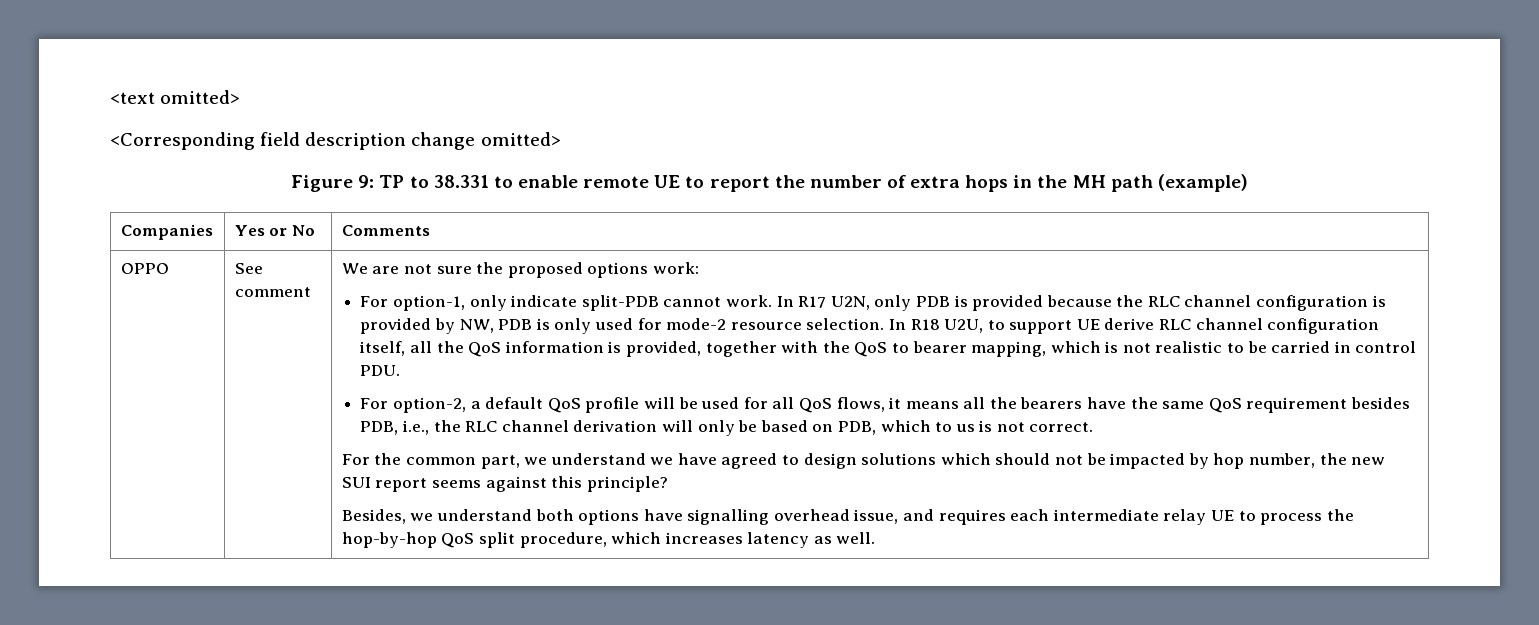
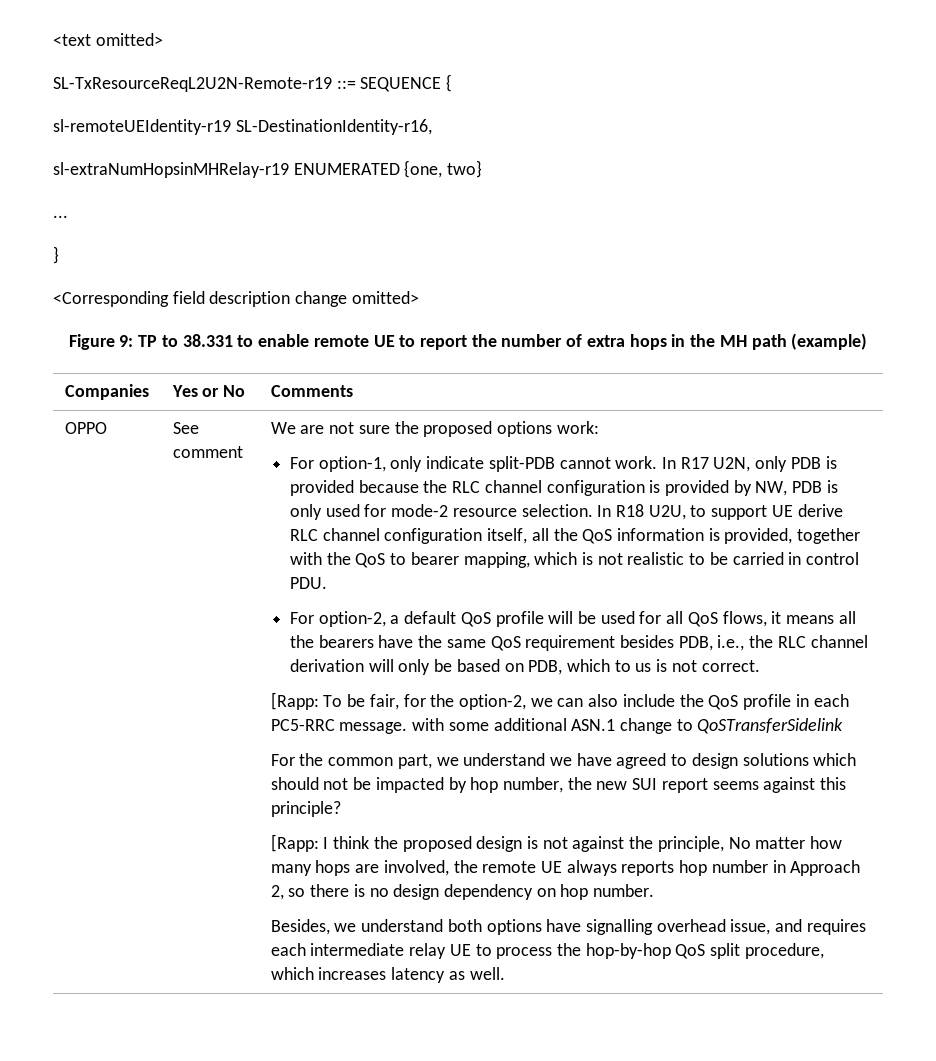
(241, 97) none -> [53,74,453,92] [53,119,432,135] [53,160,483,178] [53,215,68,218] [53,246,59,264] // SL-TxResourceReqL2U2N-Remote-r19 ::= SEQUENCE { // sl-remoteUEIdentity-r19 SL-DestinationIdentity-r16, // sl-extraNumHopsinMHRelay-r19 ENUMERATED {one, two} // ... // }
(1094, 427) none -> [270,692,849,710] [270,718,844,734] // [Rapp: To be fair, for the option-2, we can also include the QoS profile in each PC5-RRC message. with some additional ASN.1 change to QoSTransferSidelink
(668, 484) none -> [270,834,843,852] [270,860,861,876] [270,884,655,900] // [Rapp: I think the proposed design is not against the principle, No matter how many hops are involved, the remote UE always reports hop number in Approach 2, so there is no design dependency on hop number.

